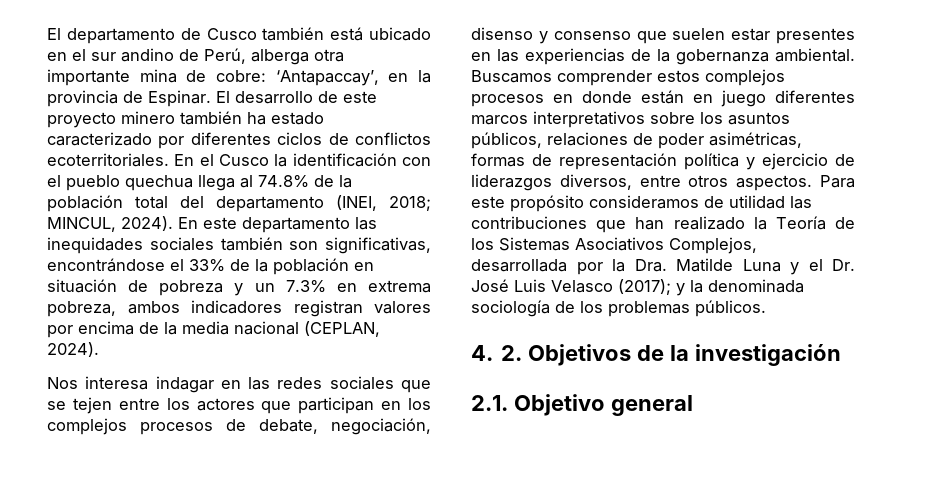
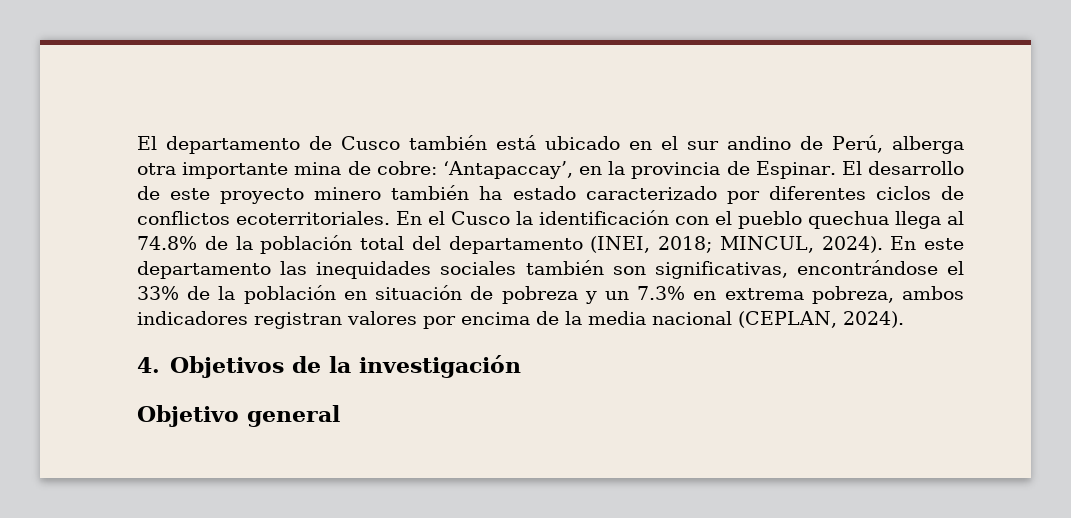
[47,376,431,393] [47,397,431,414] [47,418,431,435] [471,27,855,44] [471,48,855,65] [471,69,785,86] [471,90,855,107] [471,111,790,128] [471,132,802,149] [471,153,855,170] [471,174,855,191] [471,195,812,212] [471,216,855,233] [471,237,757,254] [471,258,855,275] [471,279,804,296] [471,300,766,317] // Nos interesa indagar en las redes sociales que se tejen entre los actores que participan en los complejos procesos de debate, negociación, disenso y consenso que suelen estar presentes en las experiencias de la gobernanza ambiental. Buscamos comprender estos complejos procesos en donde están en juego diferentes marcos interpretativos sobre los asuntos públicos, relaciones de poder asimétricas, formas de representación política y ejercicio de liderazgos diversos, entre otros aspectos. Para este propósito consideramos de utilidad las contribuciones que han realizado la Teoría de los Sistemas Asociativos Complejos, desarrollada por la Dra. Matilde Luna y el Dr. José Luis Velasco (2017); y la denominada sociología de los problemas públicos. -> (904, 319) none
[501,345,523,361] 2. -> (160, 365) none
[471,395,508,411] 2.1. -> (521, 366) none

